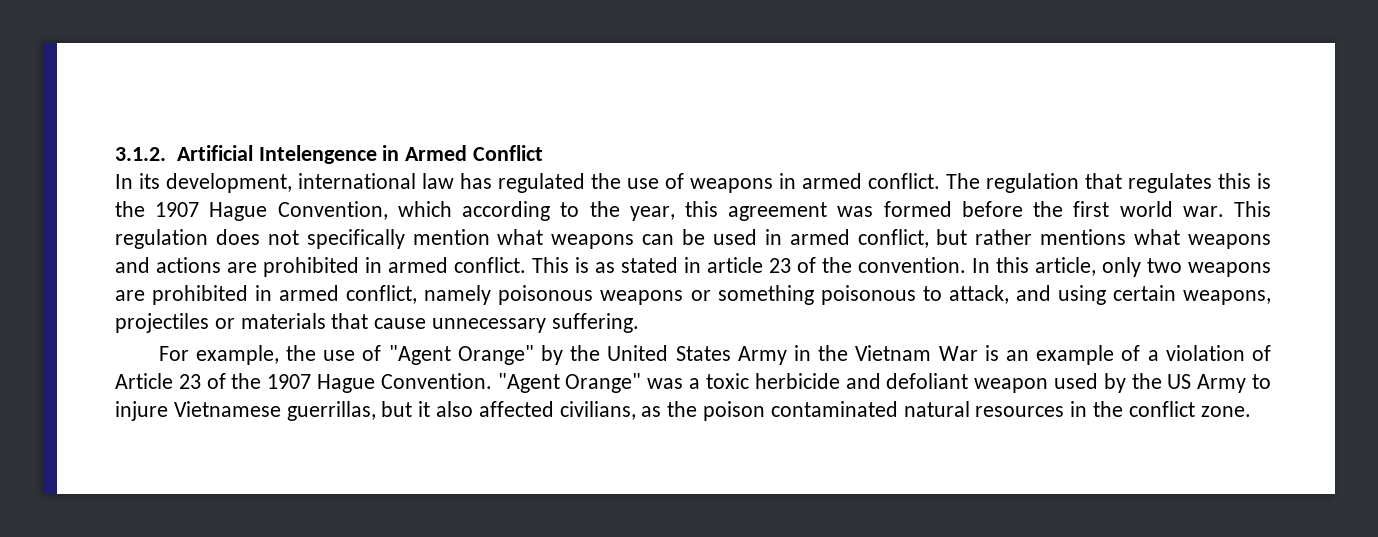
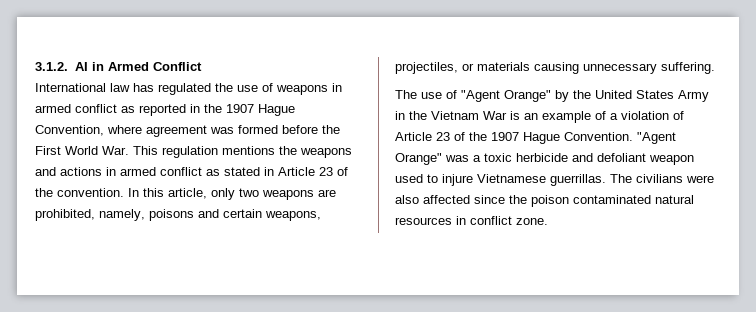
[176,145,377,164] Artificial Intelengence -> [74,62,88,71] AI
[115,173,416,193] In its development, international -> [35,83,106,92] International
[868,173,1271,193] [115,201,718,221] conflict. The regulation that regulates this is the 1907 Hague Convention, which according to the year, this -> [75,104,295,116] [35,125,142,136] conflict as reported in the 1907 Hague Convention, where
[1073,201,1271,217] [115,229,1271,249] [115,257,589,277] first world war. This regulation does not specifically mention what weapons can be used in armed conflict, but rather mentions what weapons and actions are prohibited in armed conflict. This is -> [35,146,352,158] [35,167,202,176] First World War. This regulation mentions the weapons and actions in armed conflict
[707,257,763,273] article -> [278,167,315,176] Article
[152,285,1106,305] prohibited in armed conflict, namely poisonous weapons or something poisonous to attack, and using -> [35,209,219,221] prohibited, namely, poisons and
[115,313,209,333] projectiles -> [395,62,458,74] projectiles,
[331,313,427,329] that cause -> [534,62,579,74] causing
[158,345,316,365] For example, the -> [395,90,417,99] The
[1103,373,1272,393] [115,401,662,421] by the US Army to injure Vietnamese guerrillas, but it also affected civilians, as -> [427,174,714,186] [395,195,505,204] to injure Vietnamese guerrillas. The civilians were also affected since
[1093,401,1124,417] the -> (466, 220) none

